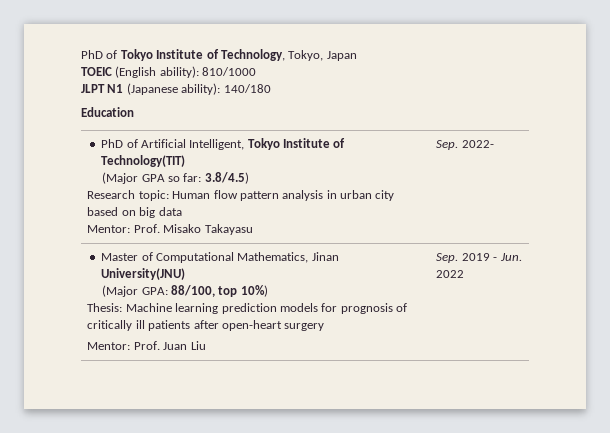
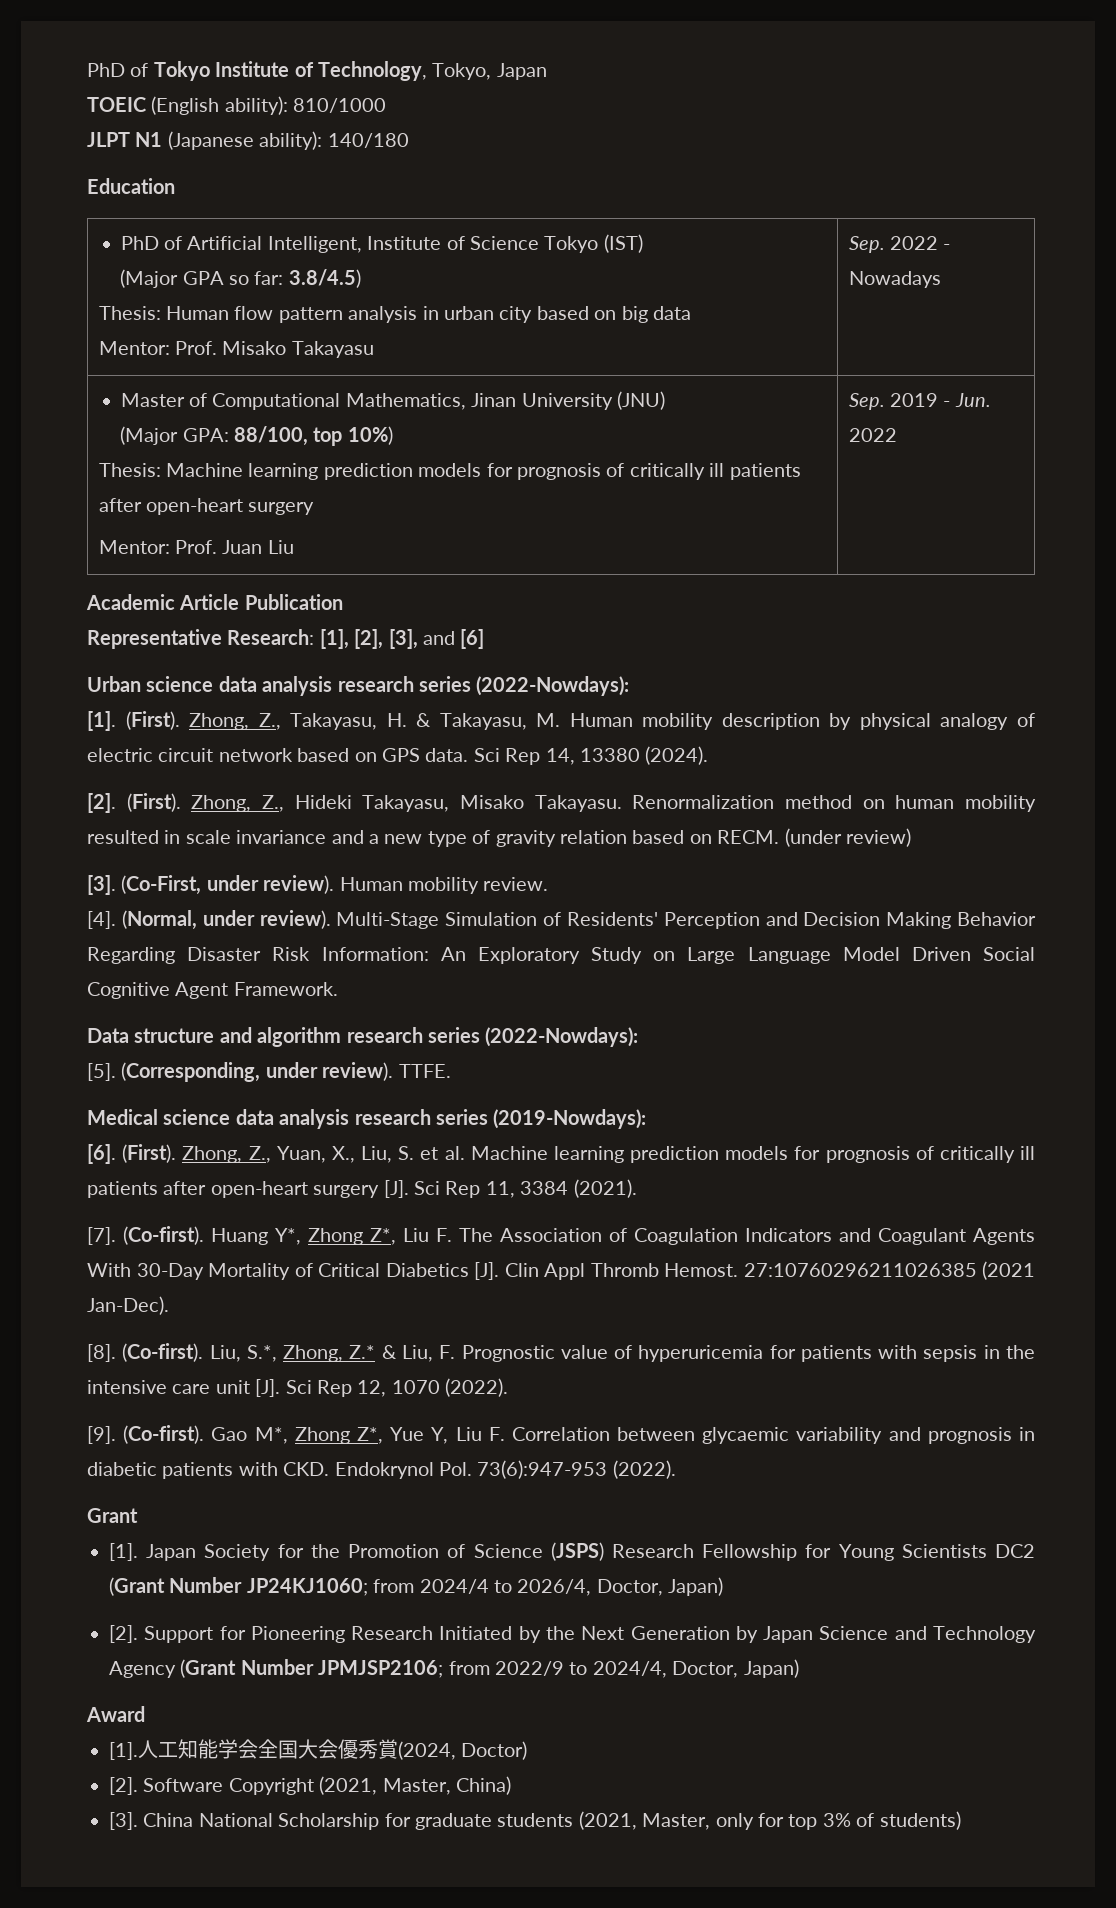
[247,138,346,150] [101,155,186,167] Tokyo Institute of Technology(TIT) -> [367,234,643,253] Institute of Science Tokyo (IST)
[87,190,169,201] Research topic: -> [98,306,161,320] Thesis:
[461,140,494,148] 2022- -> [890,236,951,250] [848,271,941,288] 2022 - Nowadays
[101,268,186,280] University(JNU) -> [521,391,666,410] University (JNU)
(465, 274) none -> [86,594,343,610] [87,629,485,649] [87,676,630,696] [87,711,1035,731] [87,746,709,765] [87,793,1036,813] [87,828,911,847] [87,875,549,895] [87,910,1036,930] [87,947,1035,964] [87,982,338,999] [87,1027,639,1047] [87,1062,451,1082] [87,1109,647,1129] [87,1144,1035,1164] [87,1179,637,1198] [87,1226,1035,1245] [87,1261,1035,1280] [87,1296,169,1315] [87,1343,1036,1362] [87,1378,509,1397] [87,1425,1035,1444] [87,1460,676,1479] [87,1508,138,1523] [109,1542,1035,1561] [109,1577,724,1596] [109,1625,1037,1643] [109,1659,799,1678] [86,1706,145,1722] [109,1739,528,1760] [109,1776,511,1795] [109,1811,961,1830] // Academic Article Publication // Representative Research: [1], [2], [3], and [6] // Urban science data analysis research series (2022-Nowdays): // [1]. (First). Zhong, Z., Takayasu, H. & Takayasu, M. Human mobility description by physical analogy of electric circuit network based on GPS data. Sci Rep 14, 13380 (2024). // [2]. (First). Zhong, Z., Hideki Takayasu, Misako Takayasu. Renormalization method on human mobility resulted in scale invariance and a new type of gravity relation based on RECM. (under review) // [3]. (Co-First, under review). Human mobility review. // [4]. (Normal, under review). Multi-Stage Simulation of Residents' Perception and Decision Making Behavior Regarding Disaster Risk Information: An Exploratory Study on Large Language Model Driven Social Cognitive Agent Framework. // Data structure and algorithm research series (2022-Nowdays): // [5]. (Corresponding, under review). TTFE. // Medical science data analysis research series (2019-Nowdays): // [6]. (First). Zhong, Z., Yuan, X., Liu, S. et al. Machine learning prediction models for prognosis of critically ill patients after open-heart surgery [J]. Sci Rep 11, 3384 (2021). // [7]. (Co-first). Huang Y*, Zhong Z*, Liu F. The Association of Coagulation Indicators and Coagulant Agents With 30-Day Mortality of Critical Diabetics [J]. Clin Appl Thromb Hemost. 27:10760296211026385 (2021 Jan-Dec). // [8]. (Co-first). Liu, S.*, Zhong, Z.* & Liu, F. Prognostic value of hyperuricemia for patients with sepsis in the intensive care unit [J]. Sci Rep 12, 1070 (2022). // [9]. (Co-first). Gao M*, Zhong Z*, Yue Y, Liu F. Correlation between glycaemic variability and prognosis in diabetic patients with CKD. Endokrynol Pol. 73(6):947-953 (2022). // Grant // [1]. Japan Society for the Promotion of Science (JSPS) Research Fellowship for Young Scientists DC2 (Grant Number JP24KJ1060; from 2024/4 to 2026/4, Doctor, Japan) // [2]. Support for Pioneering Research Initiated by the Next Generation by Japan Science and Technology Agency (Grant Number JPMJSP2106; from 2022/9 to 2024/4, Doctor, Japan) // Award // [1].人工知能学会全国大会優秀賞(2024, Doctor) // [2]. Software Copyright (2021, Master, China) // [3]. China National Scholarship for graduate students (2021, Master, only for top 3% of students)

